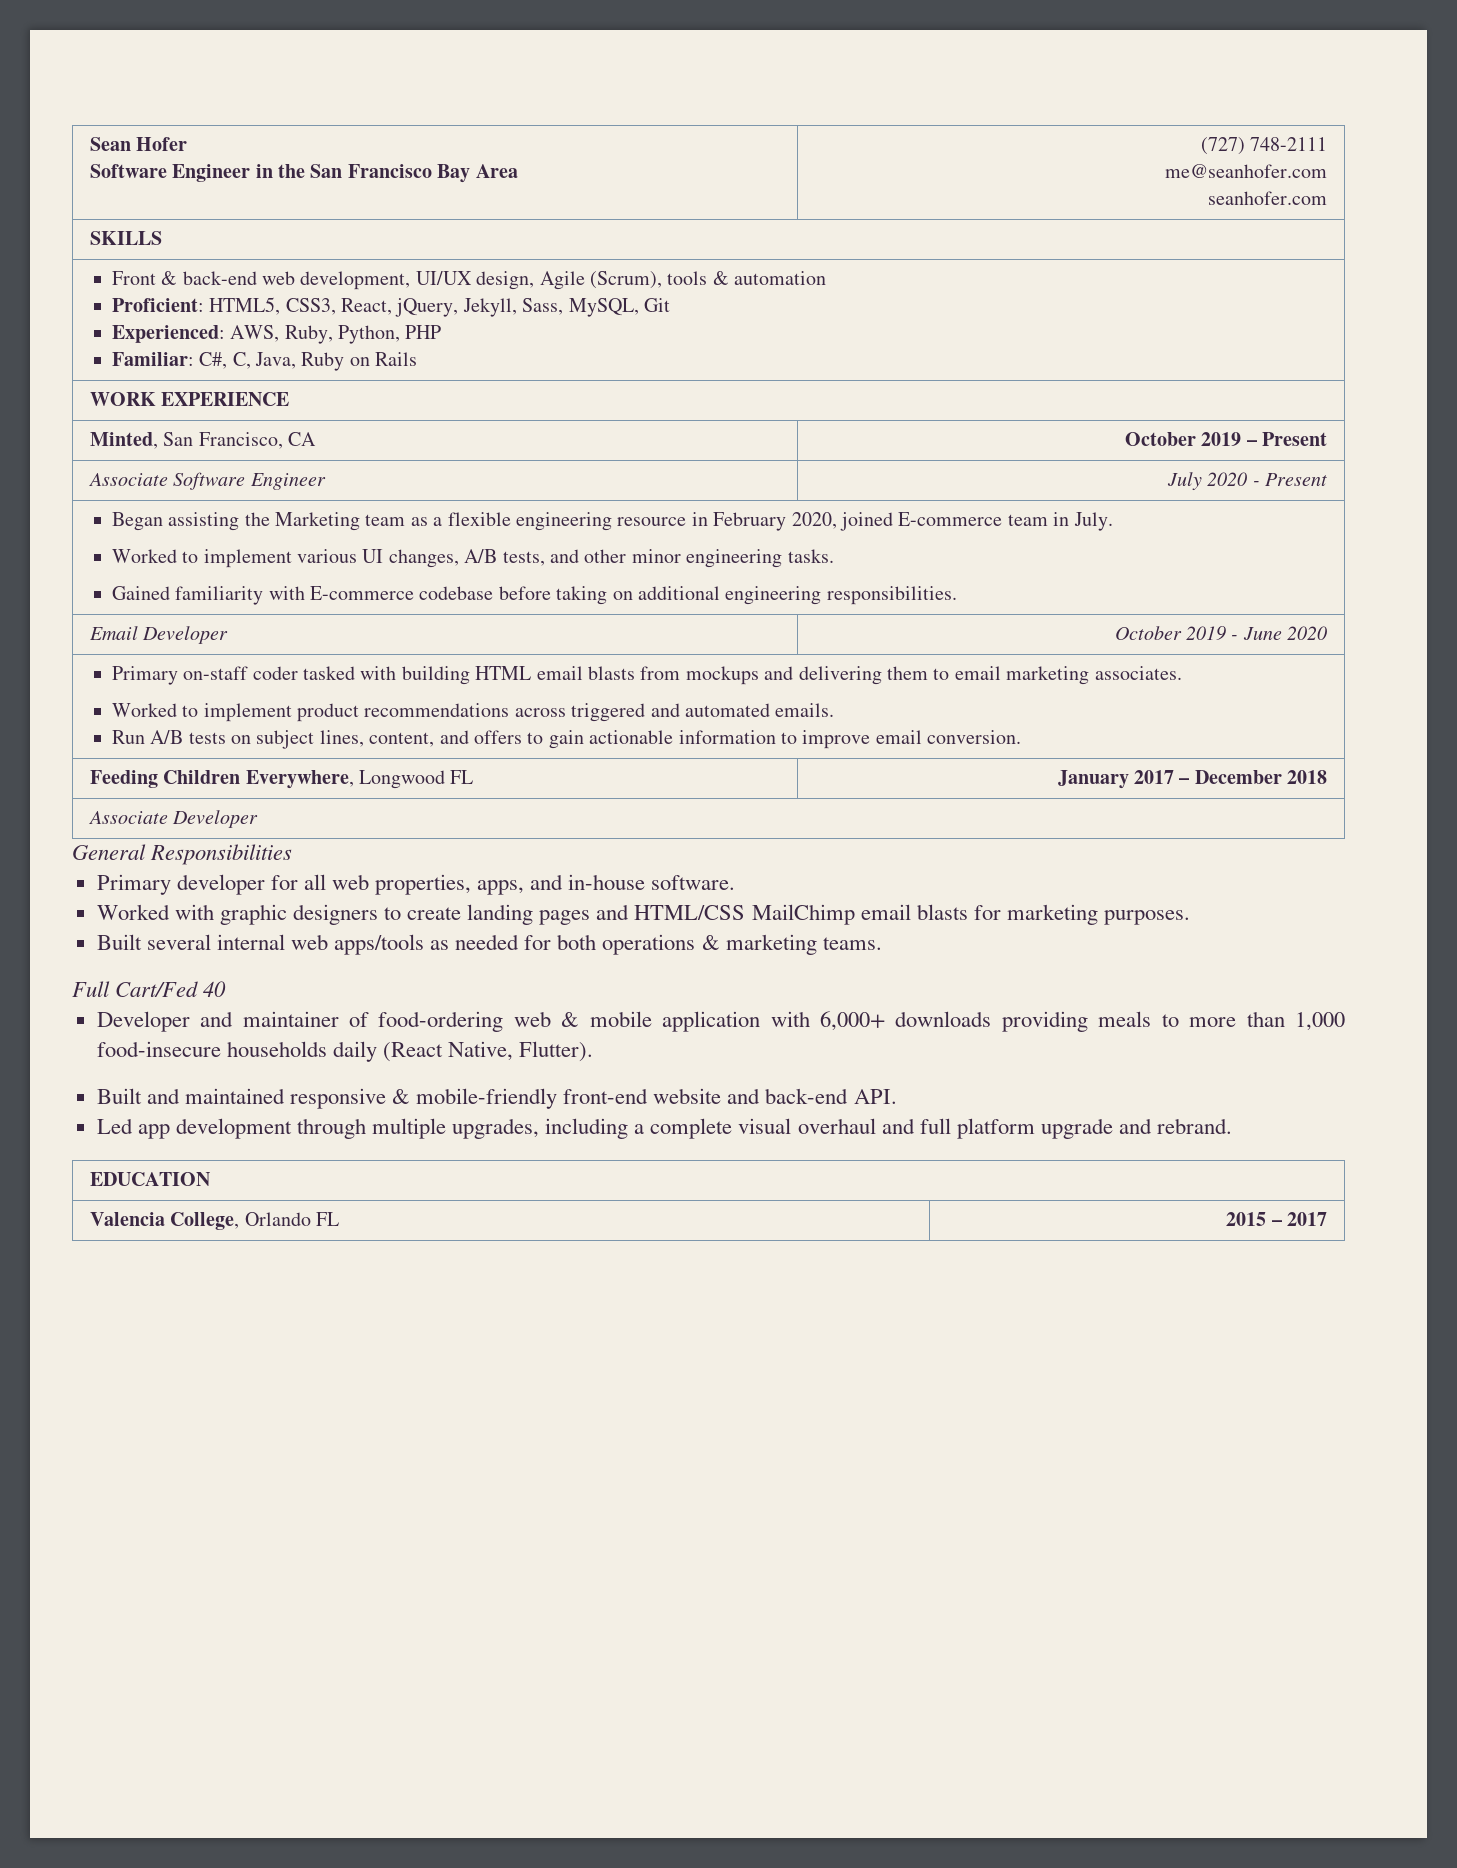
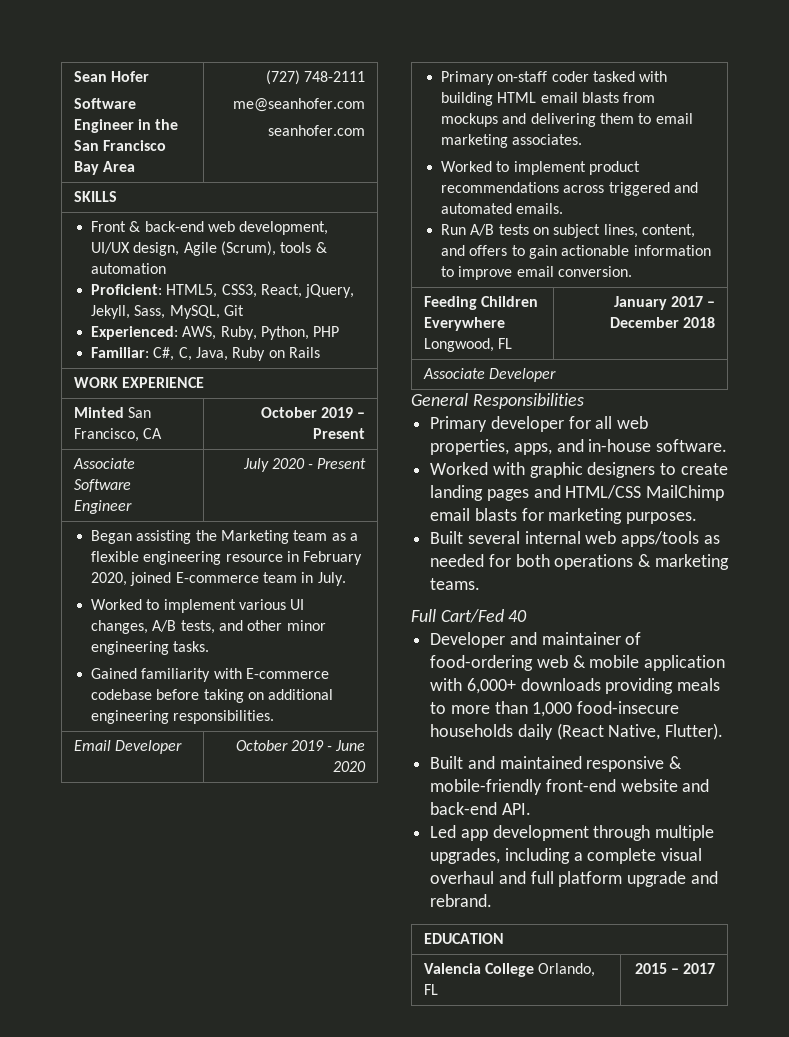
[89,432,158,449] Minted, -> [73,407,124,418] Minted
[245,770,446,789] Everywhere, Longwood -> [423,317,505,331] [423,338,494,352] Everywhere Longwood,
[170,1212,311,1230] College, Orlando -> [484,963,596,977] College Orlando,

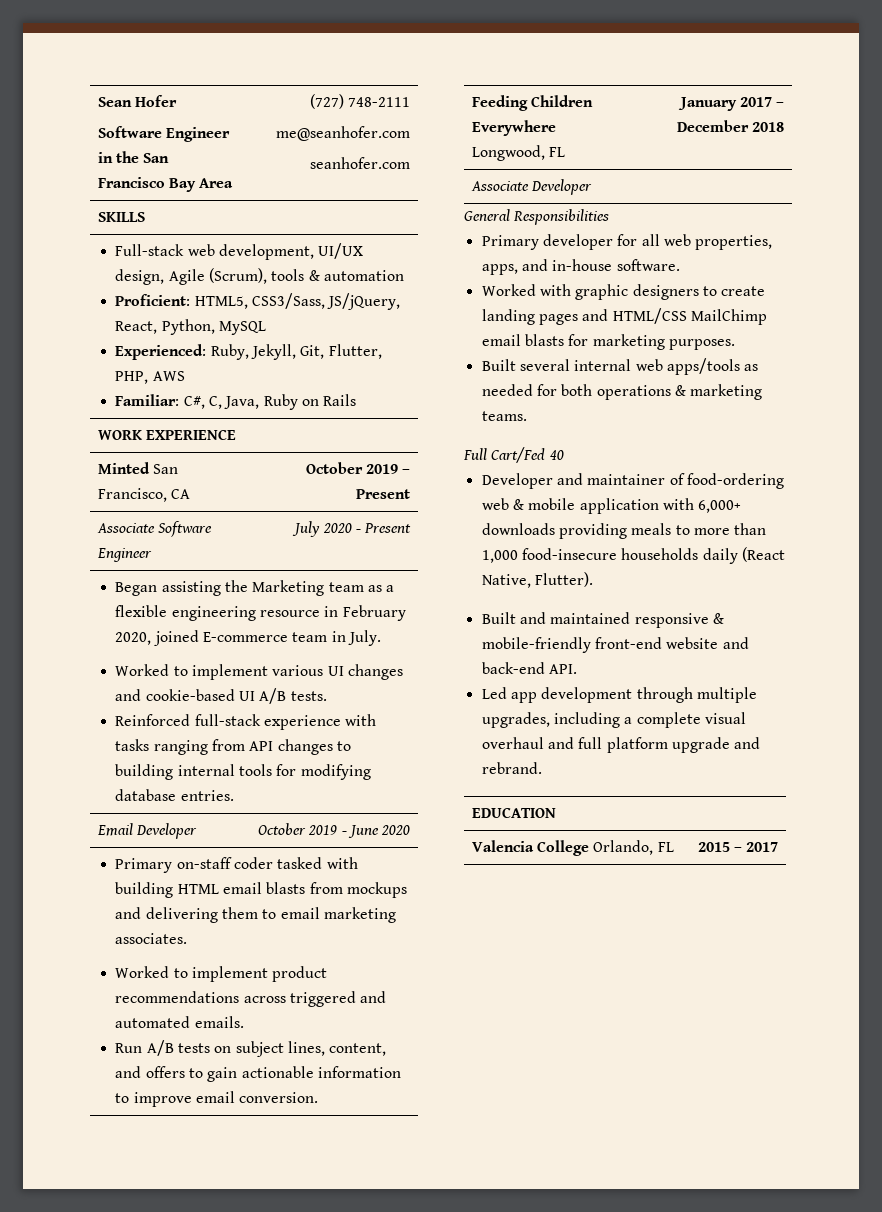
[91,221,204,232] Front & back-end -> [115,244,185,256] Full-stack
[221,284,355,298] [91,305,245,319] [91,326,340,340] CSS3, React, jQuery, Jekyll, Sass, MySQL, Git // Experienced: AWS, Ruby, Python, PHP -> [251,293,401,310] [115,319,266,335] [115,344,382,360] [115,371,185,384] CSS3/Sass, JS/jQuery, React, Python, MySQL // Experienced: Ruby, Jekyll, Git, Flutter, PHP, AWS
[91,620,326,634] [91,641,210,655] [91,668,330,682] [91,689,334,703] [91,710,275,724] changes, A/B tests, and other minor engineering tasks. // Gained familiarity with E-commerce codebase before taking on additional engineering responsibilities. -> [347,664,403,680] [115,688,327,704] [115,714,377,730] [115,739,351,755] [115,764,371,780] [115,789,234,801] changes and cookie-based UI A/B tests. // Reinforced full-stack experience with tasks ranging from API changes to building internal tools for modifying database entries.

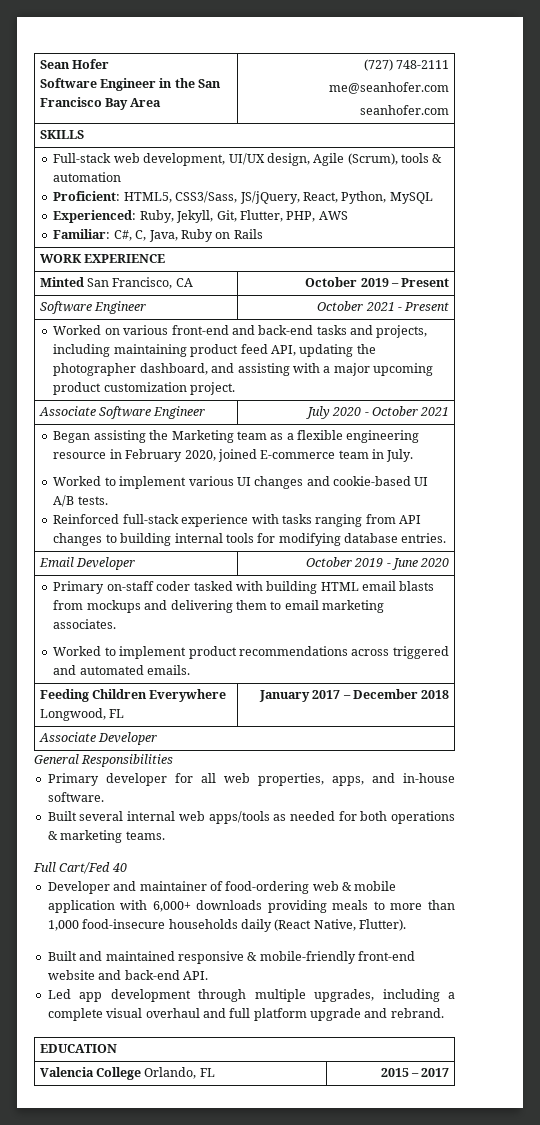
(411, 494) none -> [39,301,147,314] [317,301,450,311] [53,325,428,338] [53,344,376,357] [53,363,434,376] [53,382,236,395] // Software Engineer | October 2021 - Present // Worked on various front-end and back-end tasks and projects, including maintaining product feed API, updating the photographer dashboard, and assisting with a major upcoming product customization project.
[364,523,412,533] Present -> [371,406,450,416] October 2021
[115,1040,387,1057] [115,1066,401,1082] [115,1091,319,1107] // Run A/B tests on subject lines, content, and offers to gain actionable information to improve email conversion. -> (191, 670) none
[481,284,766,300] [481,308,767,325] [481,334,735,350] // Worked with graphic designers to create landing pages and HTML/CSS MailChimp email blasts for marketing purposes. -> (104, 797) none

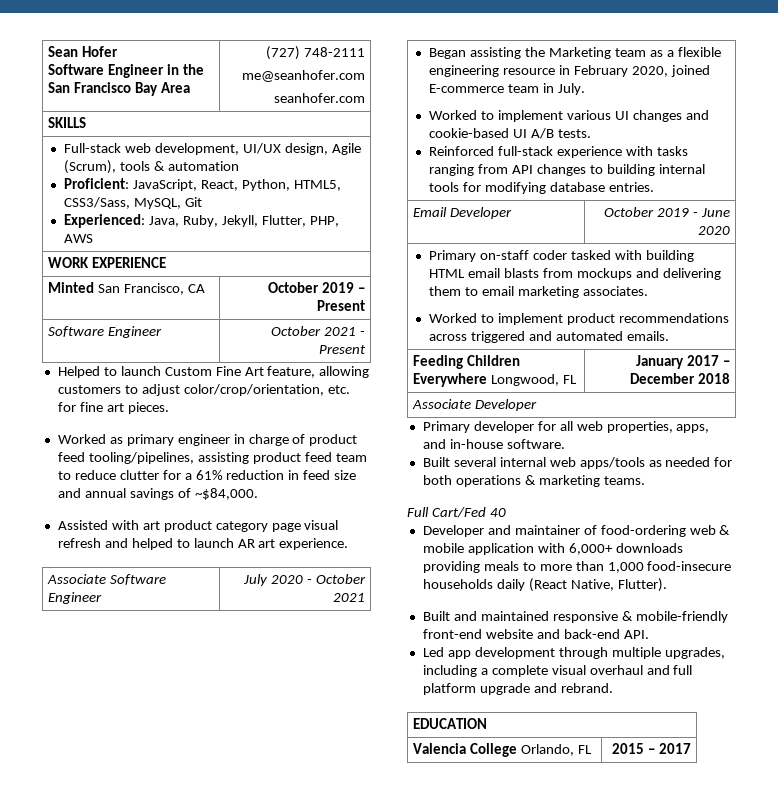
[123,191,433,204] HTML5, CSS3/Sass, JS/jQuery, React, Python, MySQL -> [133,179,341,191] [64,197,202,209] JavaScript, React, Python, HTML5, CSS3/Sass, MySQL, Git
(137, 216) none -> [149,216,180,227] Java,
[216,210,237,222] Git, -> (258, 221) none
[53,229,263,242] // Familiar: C#, C, Java, Ruby on Rails -> (94, 238) none
[53,325,428,338] [53,344,376,357] [53,363,434,376] [53,382,236,395] // Worked on various front-end and back-end tasks and projects, including maintaining product feed API, updating the photographer dashboard, and assisting with a major upcoming product customization project. -> [57,366,370,378] [57,384,350,396] [57,402,169,414] [57,434,358,446] [57,452,367,464] [57,470,357,480] [57,488,258,500] [57,520,339,532] [57,538,349,550] // Helped to launch Custom Fine Art feature, allowing customers to adjust color/crop/orientation, etc. for fine art pieces. // Worked as primary engineer in charge of product feed tooling/pipelines, assisting product feed team to reduce clutter for a 61% reduction in feed size and annual savings of ~$84,000. // Assisted with art product category page visual refresh and helped to launch AR art experience.
[34,754,174,767] // General Responsibilities -> (538, 405) none

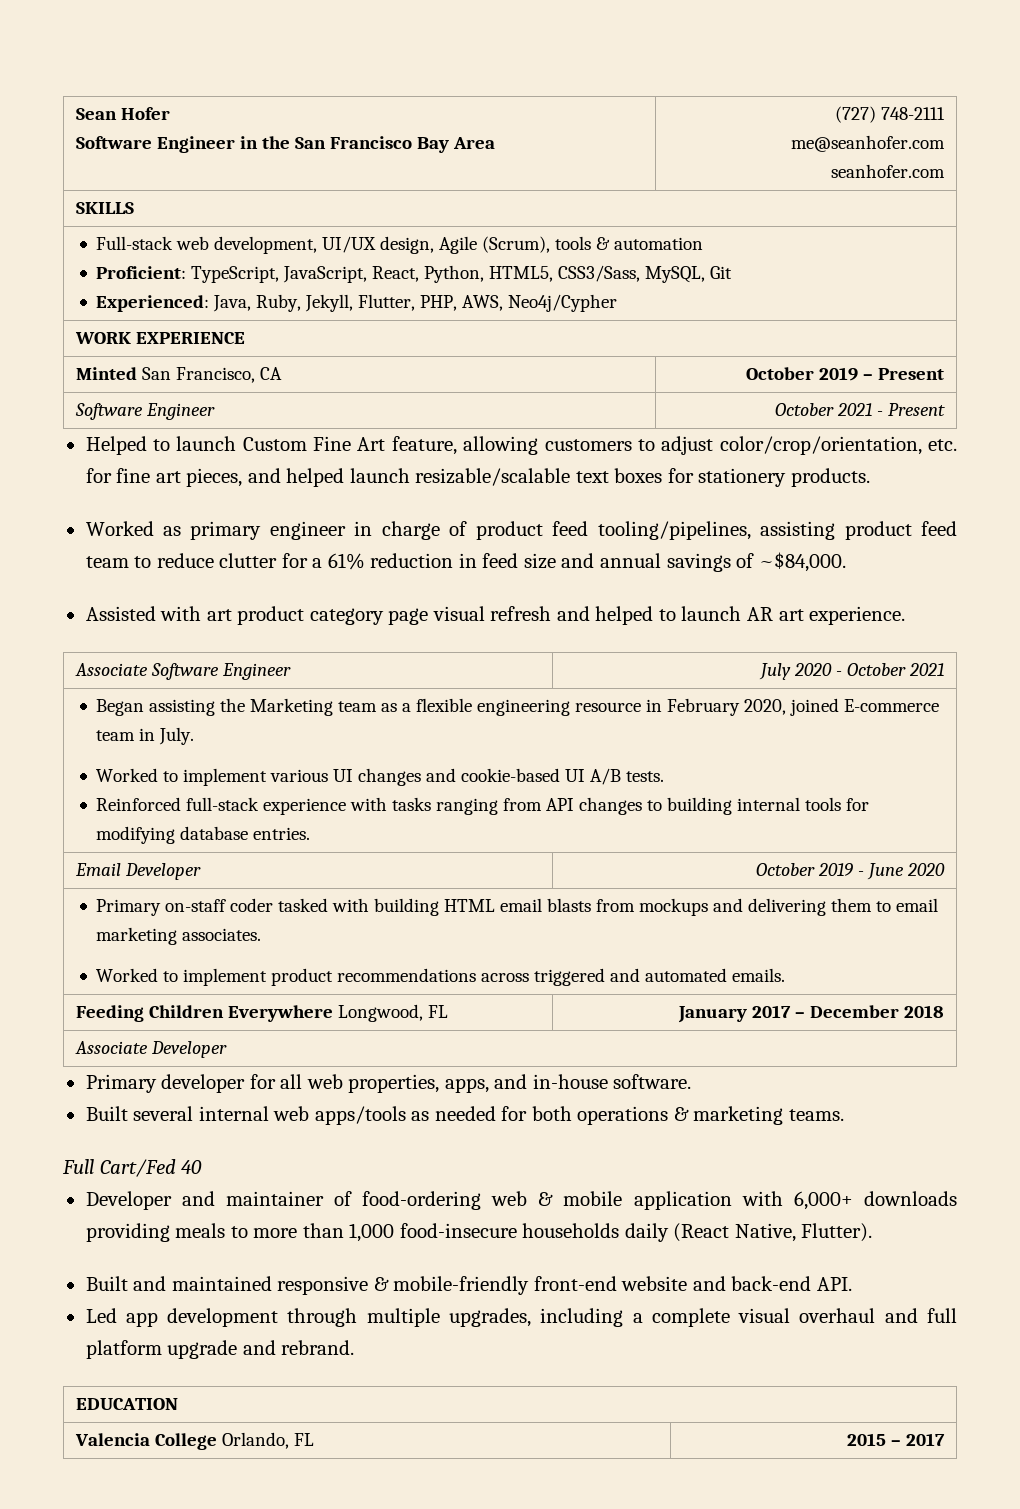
(130, 183) none -> [191,266,280,283] TypeScript,
[64,234,94,243] AWS -> [462,294,618,312] AWS, Neo4j/Cypher
[127,402,169,414] pieces. -> [186,468,870,487] pieces, and helped launch resizable/scalable text boxes for stationery products.

